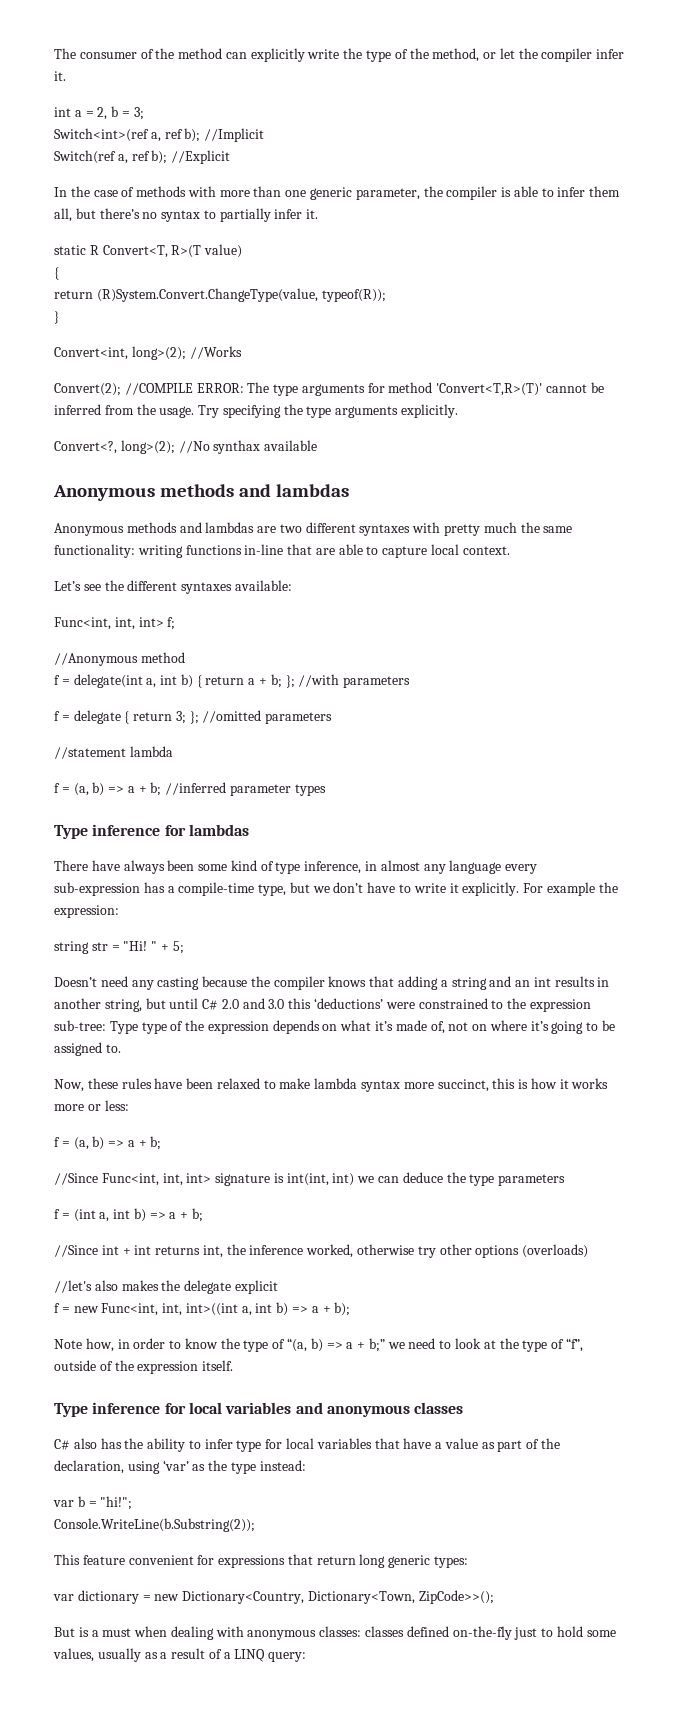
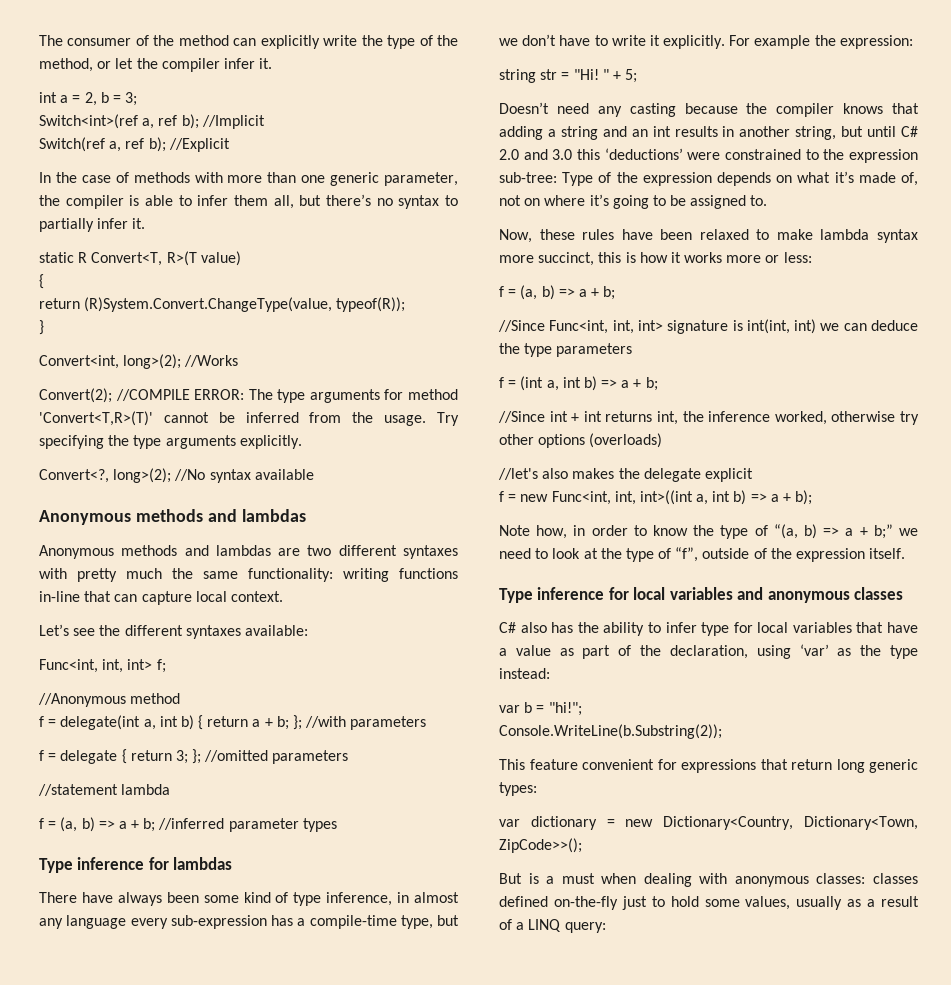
[213,440,261,454] synthax -> [209,469,251,483] syntax
[315,544,379,555] are able to -> [114,594,138,602] can
[141,1022,167,1034] type -> (594, 179) none

